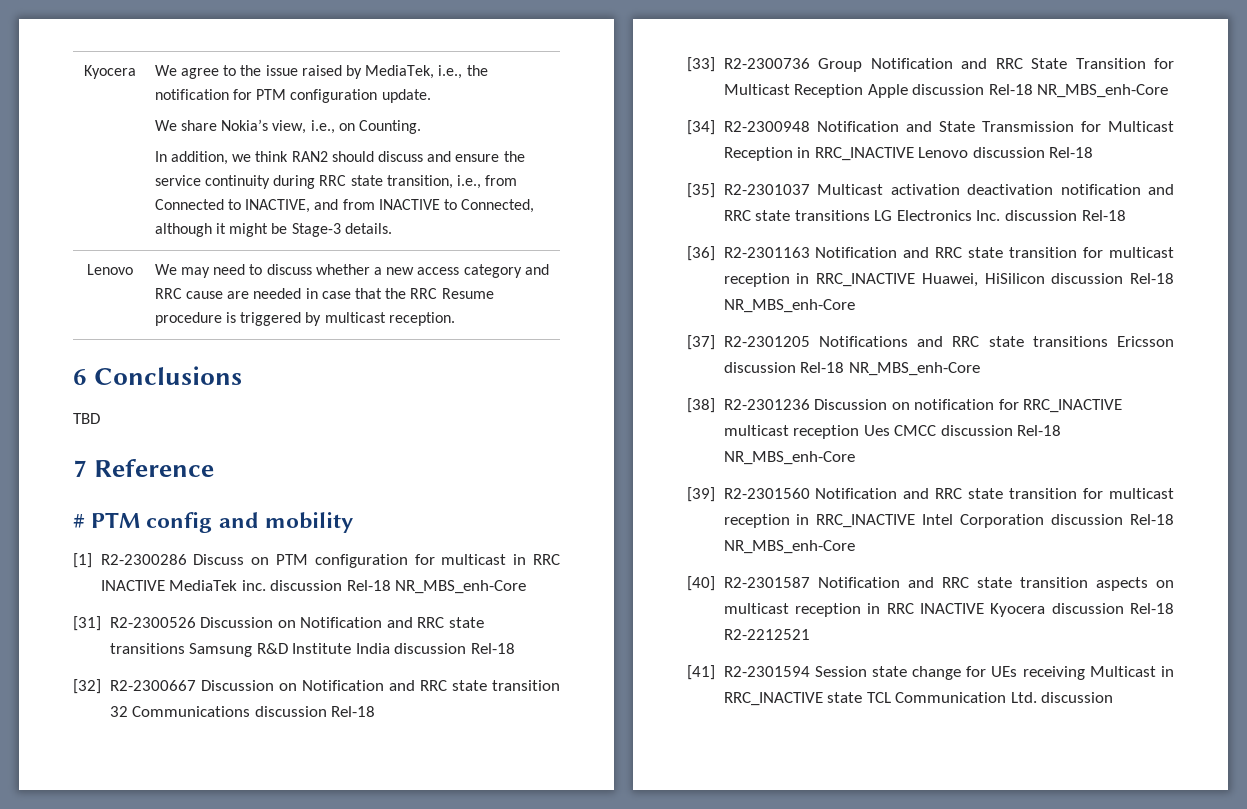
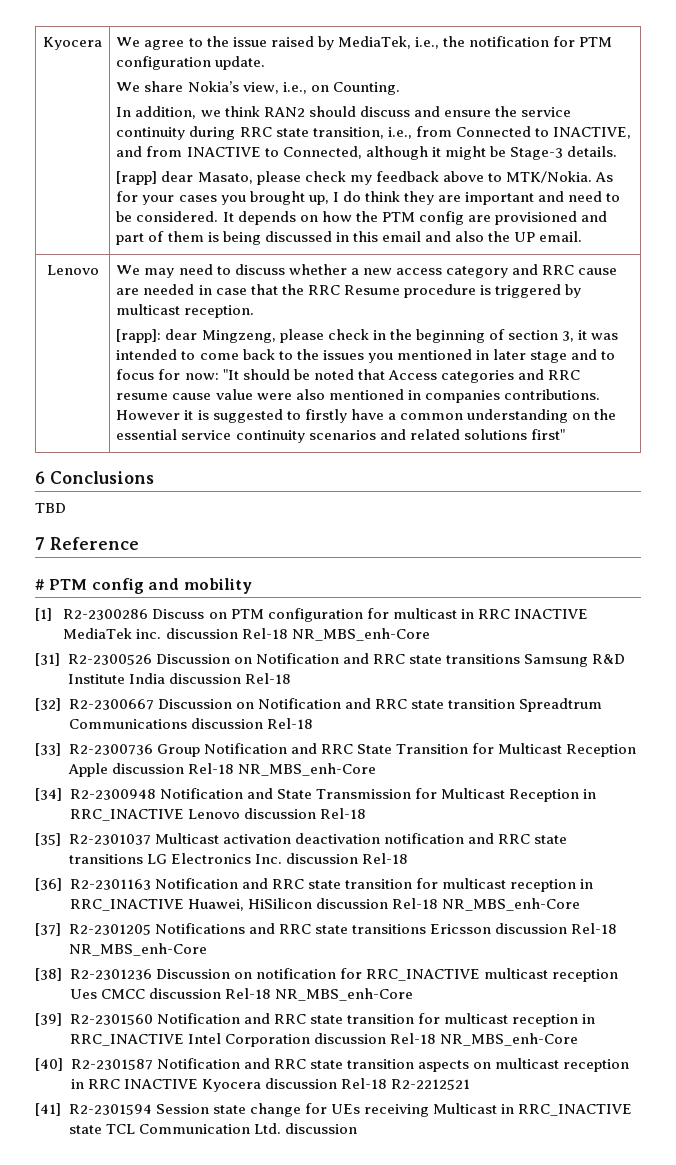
(392, 228) none -> [116,171,613,185] [116,191,621,205] [116,211,607,225] [116,231,583,245] // [rapp] dear Masato, please check my feedback above to MTK/Nokia. As for your cases you brought up, I do think they are important and need to be considered. It depends on how the PTM config are provisioned and part of them is being discussed in this email and also the UP email.
(455, 319) none -> [116,329,619,343] [116,349,616,363] [116,369,580,383] [116,389,600,403] [116,409,616,423] [116,429,565,443] // [rapp]: dear Mingzeng, please check in the beginning of section 3, it was intended to come back to the issues you mentioned in later stage and to focus for now: "It should be noted that Access categories and RRC resume cause value were also mentioned in companies contributions. However it is suggested to firstly have a common understanding on the essential service continuity scenarios and related solutions first"
[109,706,128,717] 32 -> [518,698,602,712] Spreadtrum

